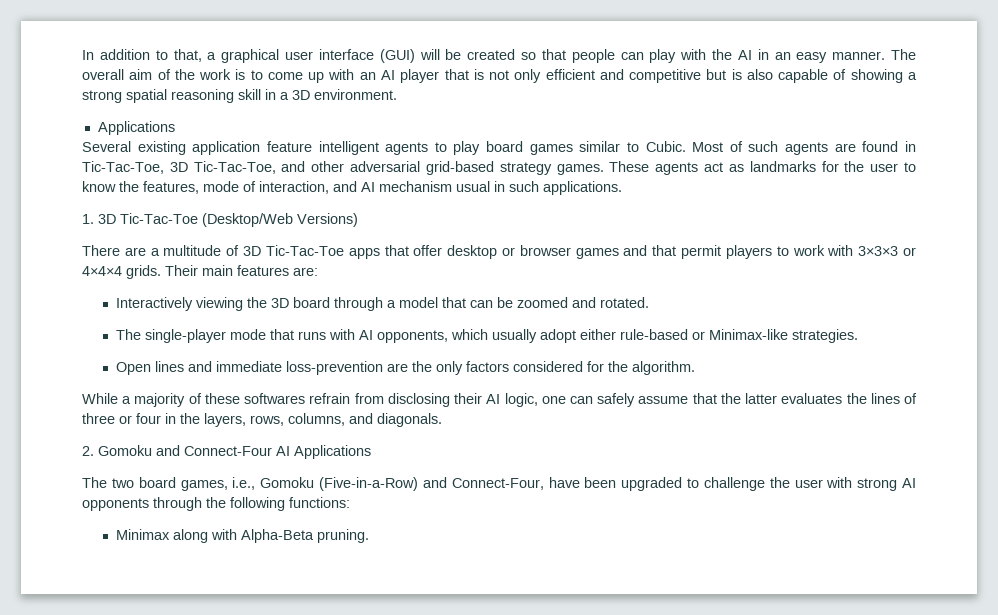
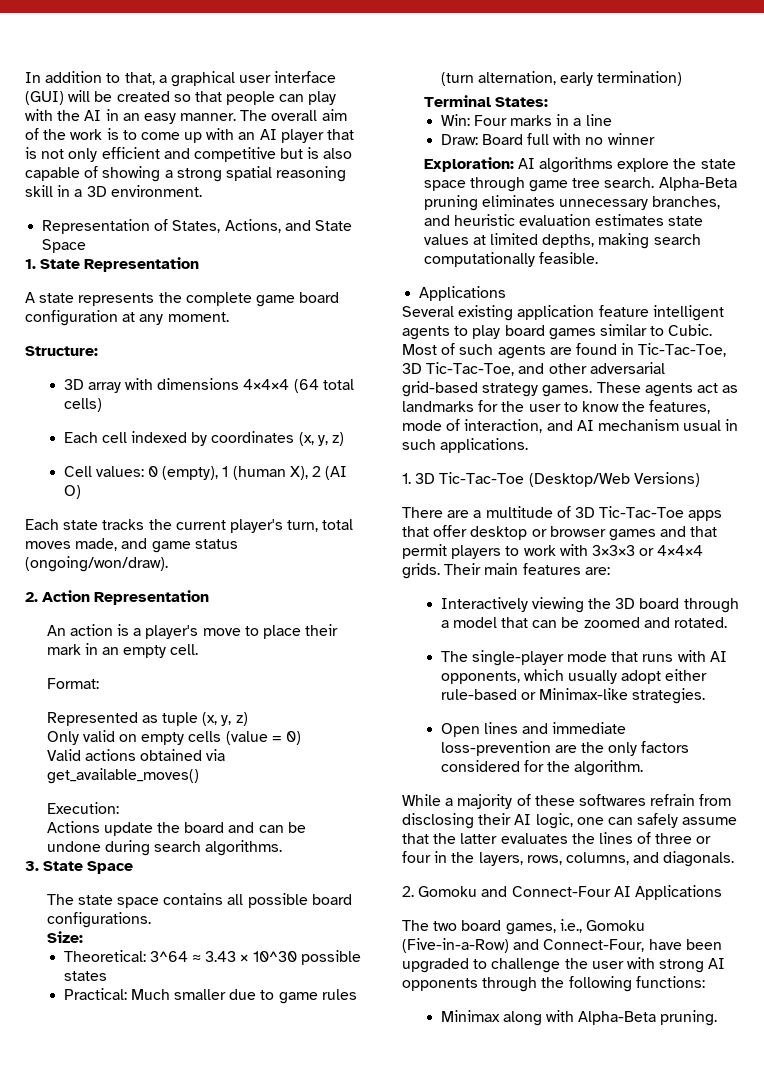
(397, 94) none -> [42,219,352,234] [42,239,87,253] [25,257,200,272] [25,292,340,307] [25,310,229,326] [25,346,98,356] [63,378,354,393] [63,398,102,412] [63,431,344,446] [63,466,348,480] [63,485,81,499] [25,519,354,533] [25,538,238,553] [25,556,168,572] [25,590,210,605] [46,624,339,639] [46,643,199,658] [46,678,99,689] [46,712,248,726] [46,730,301,745] [46,749,226,761] [46,768,199,784] [46,802,119,814] [46,821,306,836] [46,840,283,856] [25,861,134,874] [46,893,352,908] [46,912,151,928] [46,931,83,943] [63,950,361,965] [63,971,107,981] [63,988,357,1004] [440,71,683,86] [423,95,548,107] [440,114,612,126] [440,133,655,145] [423,157,736,173] [423,177,737,192] [423,195,721,211] [423,214,704,226] [423,233,701,249] [423,252,598,267] // Representation of States, Actions, and State Space // 1. State Representation // A state represents the complete game board configuration at any moment. // Structure: // 3D array with dimensions 4×4×4 (64 total cells) // Each cell indexed by coordinates (x, y, z) // Cell values: 0 (empty), 1 (human X), 2 (AI O) // Each state tracks the current player's turn, total moves made, and game status (ongoing/won/draw). // 2. Action Representation // An action is a player's move to place their mark in an empty cell. // Format: // Represented as tuple (x, y, z) // Only valid on empty cells (value = 0) // Valid actions obtained via get_available_moves() // Execution: // Actions update the board and can be undone during search algorithms. // 3. State Space // The state space contains all possible board configurations. // Size: // Theoretical: 3^64 ≈ 3.43 × 10^30 possible states // Practical: Much smaller due to game rules (turn alternation, early termination) // Terminal States: // Win: Four marks in a line // Draw: Board full with no winner // Exploration: AI algorithms explore the state space through game tree search. Alpha-Beta pruning eliminates unnecessary branches, and heuristic evaluation estimates state values at limited depths, making search computationally feasible.

